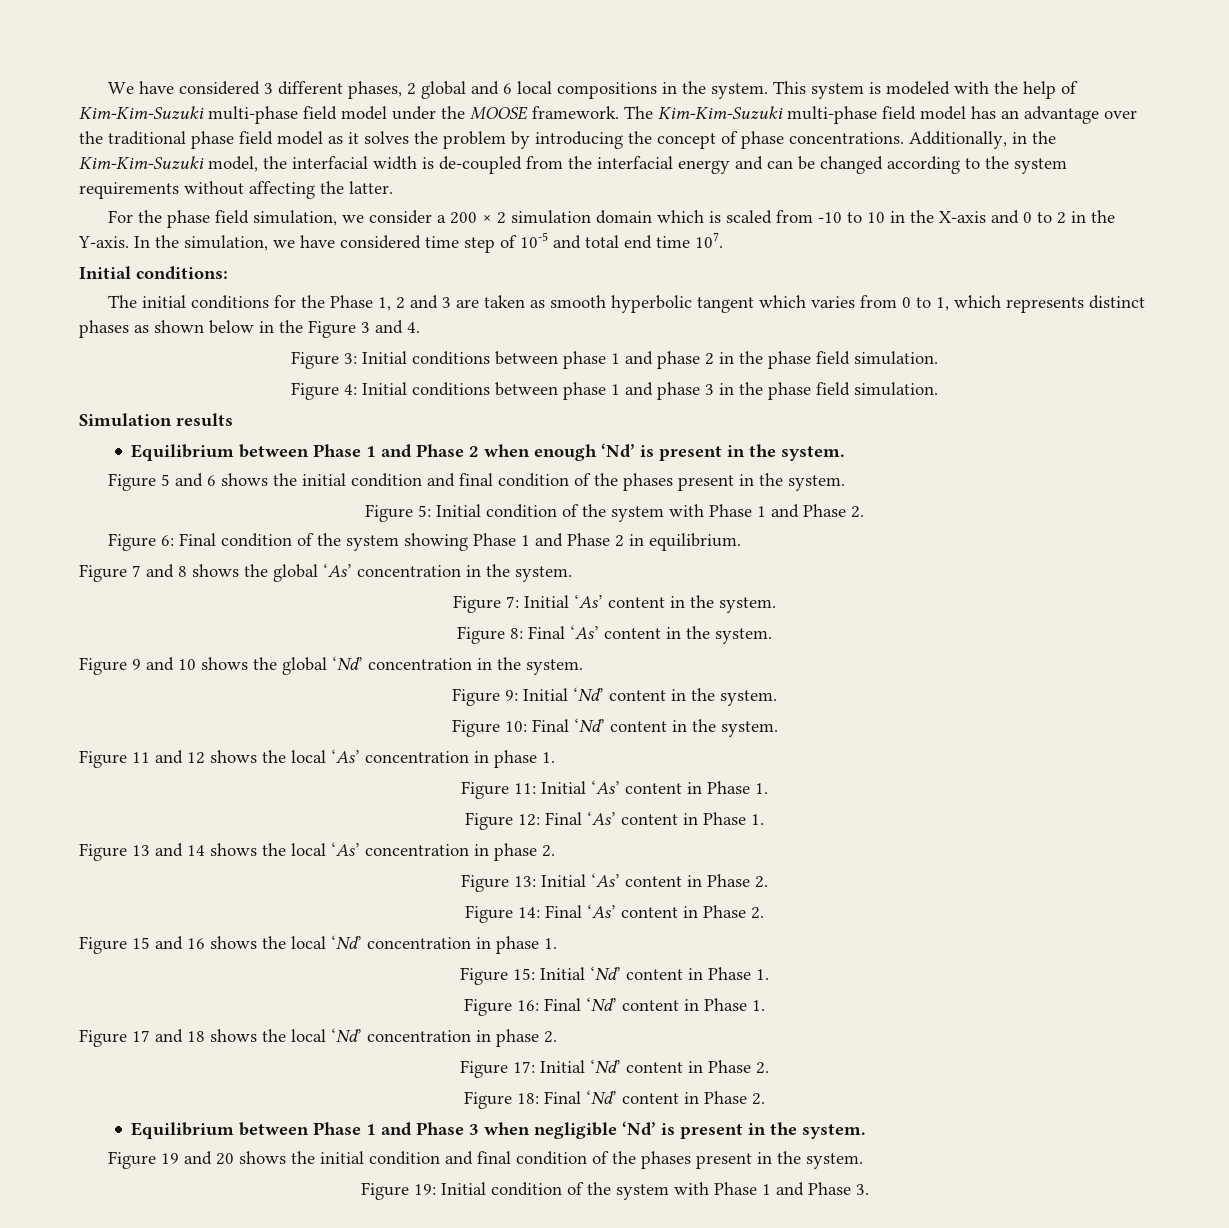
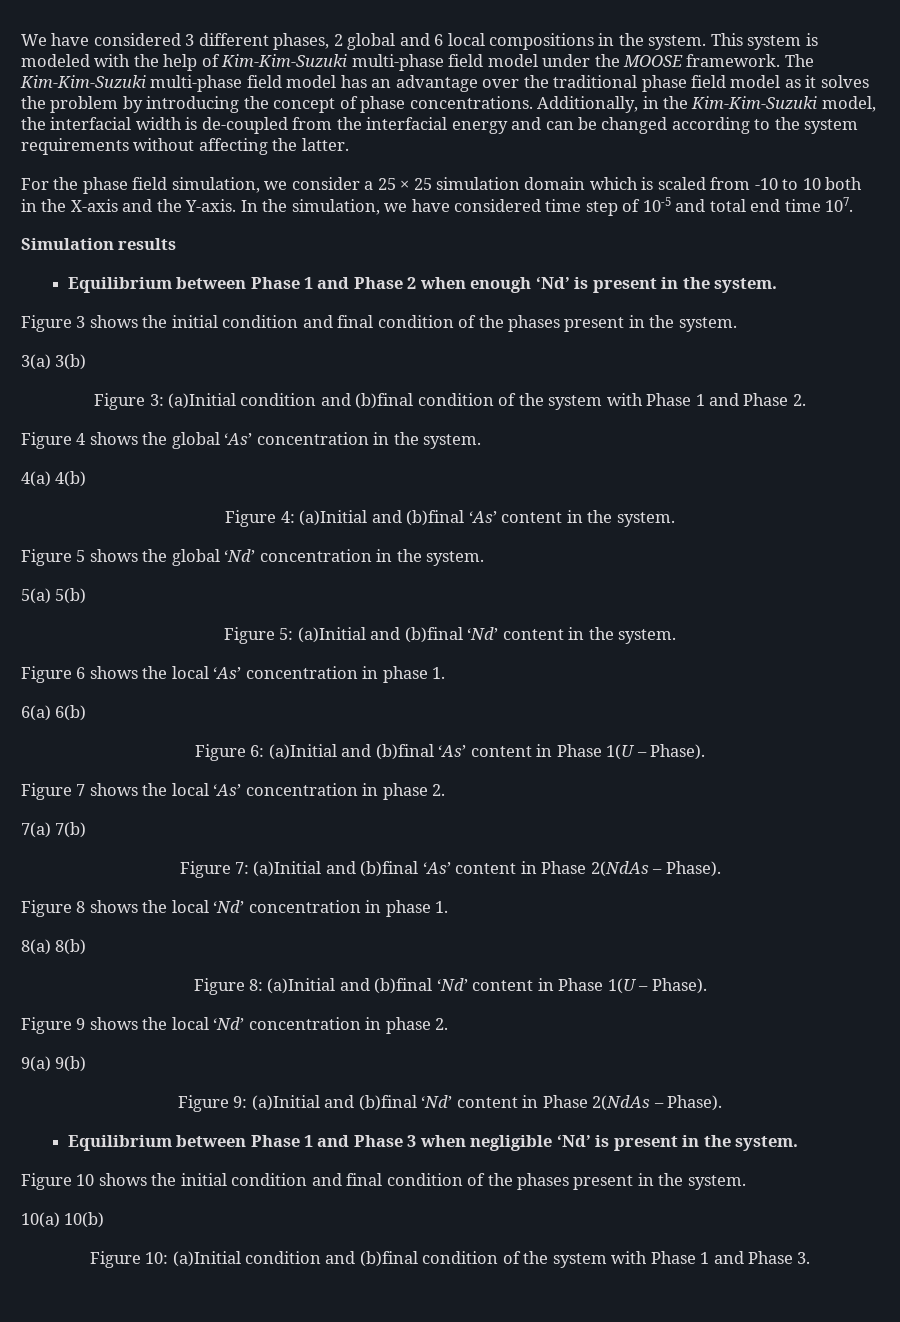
[450,212,507,224] 200 × 2 -> [377,178,432,190] 25 × 25
(886, 217) none -> [825,177,863,190] both
[1023,211,1087,224] 0 to 2 in -> (153, 205) none
[79,266,228,280] [108,295,1146,313] [79,320,420,338] [291,351,938,369] [291,382,938,400] // Initial conditions: // The initial conditions for the Phase 1, 2 and 3 are taken as smooth hyperbolic tangent which varies from 0 to 1, which represents distinct phases as shown below in the Figure 3 and 4. // Figure 3: Initial conditions between phase 1 and phase 2 in the phase field simulation. // Figure 4: Initial conditions between phase 1 and phase 3 in the phase field simulation. -> (854, 204) none
[161,473,217,487] 5 and 6 -> [76,316,86,328] 3
[365,504,481,522] // Figure 5: Initial -> [21,354,87,370] [94,393,414,410] // 3(a) 3(b) // Figure 3: (a)Initial condition and (b)final
[161,533,742,551] [79,564,187,582] 6: Final condition of the system showing Phase 1 and Phase 2 in equilibrium. // Figure 7 and 8 -> [76,433,86,445] 4
[453,594,776,613] [457,625,772,644] [79,657,196,675] // Figure 7: Initial ‘As’ content in the system. // Figure 8: Final ‘As’ content in the system. // Figure 9 and 10 -> [21,471,87,487] [225,510,675,527] [21,549,86,566] // 4(a) 4(b) // Figure 4: (a)Initial and (b)final ‘As’ content in the system. // Figure 5
[452,687,777,706] [451,718,778,737] [79,750,205,768] // Figure 9: Initial ‘Nd’ content in the system. // Figure 10: Final ‘Nd’ content in the system. // Figure 11 and 12 -> [21,588,87,604] [223,627,677,644] [21,666,86,683] // 5(a) 5(b) // Figure 5: (a)Initial and (b)final ‘Nd’ content in the system. // Figure 6
[461,780,768,799] [465,811,764,830] [79,843,205,861] // Figure 11: Initial ‘As’ content in Phase 1. // Figure 12: Final ‘As’ content in Phase 1. // Figure 13 and 14 -> [21,705,87,721] [194,744,706,761] [21,783,86,800] // 6(a) 6(b) // Figure 6: (a)Initial and (b)final ‘As’ content in Phase 1(U – Phase). // Figure 7
[461,873,768,892] [465,904,764,923] [79,936,205,954] // Figure 13: Initial ‘As’ content in Phase 2. // Figure 14: Final ‘As’ content in Phase 2. // Figure 15 and 16 -> [21,822,87,838] [179,861,721,878] [21,900,86,917] // 7(a) 7(b) // Figure 7: (a)Initial and (b)final ‘As’ content in Phase 2(NdAs – Phase). // Figure 8
[460,966,769,985] [464,997,765,1016] [79,1029,205,1047] // Figure 15: Initial ‘Nd’ content in Phase 1. // Figure 16: Final ‘Nd’ content in Phase 1. // Figure 17 and 18 -> [21,939,87,955] [193,978,707,995] [21,1017,86,1034] // 8(a) 8(b) // Figure 8: (a)Initial and (b)final ‘Nd’ content in Phase 1(U – Phase). // Figure 9
[460,1059,769,1078] [464,1090,765,1109] // Figure 17: Initial ‘Nd’ content in Phase 2. // Figure 18: Final ‘Nd’ content in Phase 2. -> [21,1056,87,1072] [177,1095,723,1112] // 9(a) 9(b) // Figure 9: (a)Initial and (b)final ‘Nd’ content in Phase 2(NdAs – Phase).
[161,1151,235,1165] 19 and 20 -> [76,1174,95,1186] 10
[360,1182,486,1200] // Figure 19: Initial -> [21,1212,105,1228] [89,1251,418,1268] // 10(a) 10(b) // Figure 10: (a)Initial condition and (b)final

